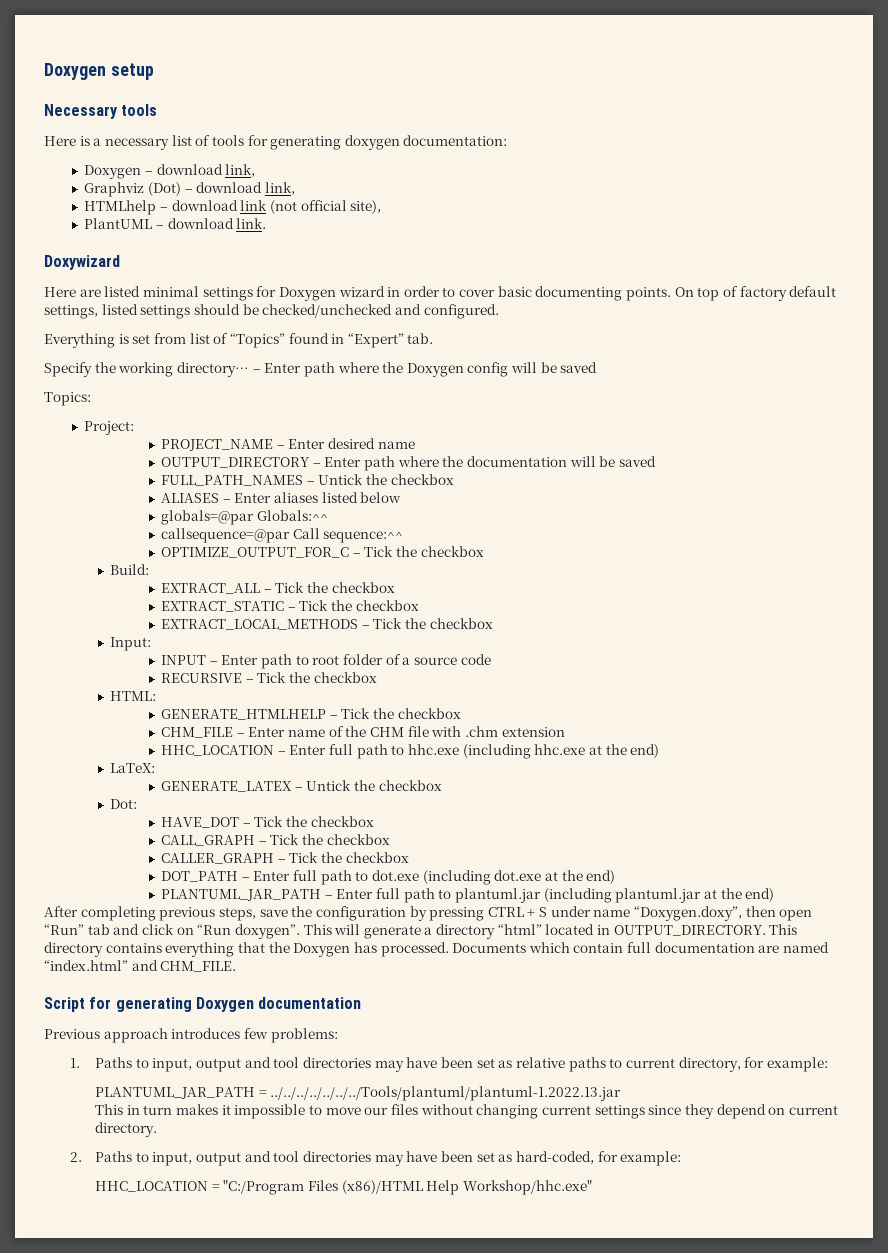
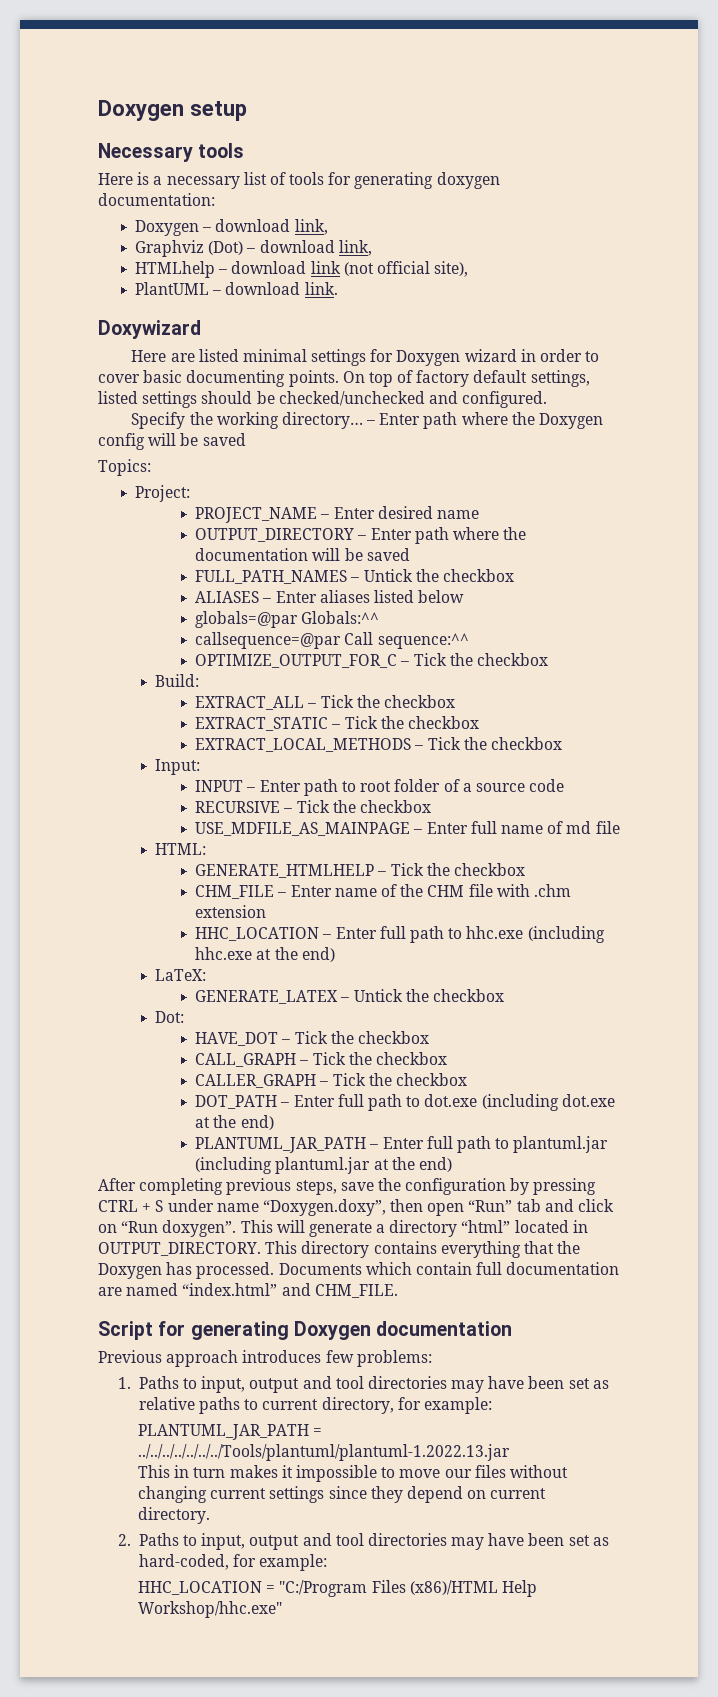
[44,333,434,348] // Everything is set from list of “Topics” found in “Expert” tab. -> (548, 399) none
(377, 677) none -> [195,821,620,836] // USE_MDFILE_AS_MAINPAGE – Enter full name of md file

